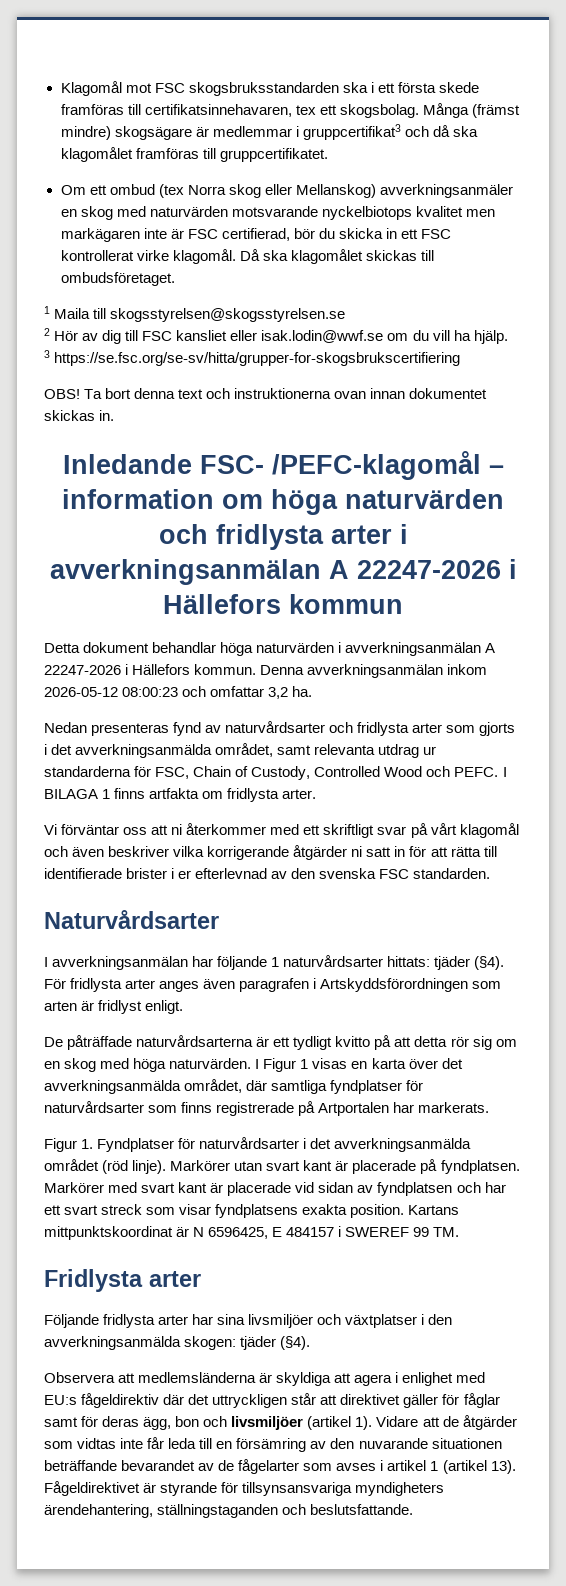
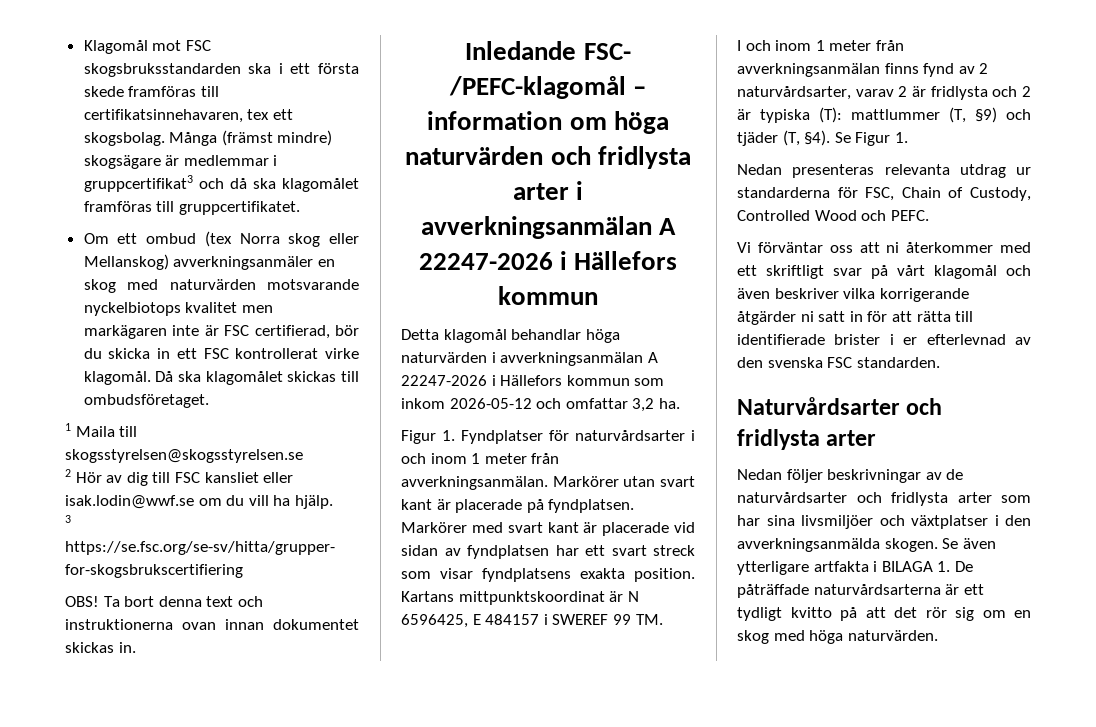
[83,642,150,653] dokument -> [443,329,507,343] klagomål
[194,664,444,678] kommun. Denna avverkningsanmälan -> [566,375,665,386] kommun som
[122,687,179,697] 08:00:23 -> (532, 403) none
[44,721,516,736] [44,743,312,758] Nedan presenteras fynd av naturvårdsarter och fridlysta arter som gjorts i det avverkningsanmälda området, samt -> [401,430,695,444] [401,453,560,464] [401,476,695,490] [401,499,635,513] [401,522,695,536] [401,545,695,559] [401,568,695,582] [401,591,639,605] [401,614,663,628] [737,40,904,51] [737,63,989,77] [737,86,1031,100] [737,107,1031,123] [737,130,908,146] [737,164,875,178] Figur 1. Fyndplatser för naturvårdsarter i och inom 1 meter från avverkningsanmälan. Markörer utan svart kant är placerade på fyndplatsen. Markörer med svart kant är placerade vid sidan av fyndplatsen har ett svart streck som visar fyndplatsens exakta position. Kartans mittpunktskoordinat är N 6596425, E 484157 i SWEREF 99 TM. // I och inom 1 meter från avverkningsanmälan finns fynd av 2 naturvårdsarter, varav 2 är fridlysta och 2 är typiska (T): mattlummer (T, §9) och tjäder (T, §4). Se Figur 1. // Nedan presenteras
[502,767,507,777] [44,788,317,802] I BILAGA 1 finns artfakta om fridlysta arter. -> (929, 215) none
[44,955,505,970] [44,978,502,992] [44,1000,184,1014] // I avverkningsanmälan har följande 1 naturvårdsarter hittats: tjäder (§4). För fridlysta arter anges även paragrafen i Artskyddsförordningen som arten är fridlyst enligt. // -> [906,398,943,415] [737,429,877,450] [737,469,964,483] [737,492,1031,506] [737,515,1031,529] [737,538,996,552] [737,561,951,575] och fridlysta arter // Nedan följer beskrivningar av de naturvårdsarter och fridlysta arter som har sina livsmiljöer och växtplatser i den avverkningsanmälda skogen. Se även ytterligare artfakta i BILAGA 1.
[414,1036,448,1047] detta -> [894,607,917,618] det
[255,1058,463,1072] [44,1079,424,1094] [44,1101,490,1116] [44,1137,472,1152] [44,1159,520,1174] [44,1182,506,1196] [44,1204,460,1218] [44,1226,460,1240] [44,1269,201,1292] [44,1314,453,1328] [44,1336,311,1350] [44,1372,486,1386] [44,1393,500,1408] [44,1415,517,1430] [44,1437,502,1452] [44,1459,516,1474] [44,1481,445,1496] [44,1504,414,1518] I Figur 1 visas en karta över det avverkningsanmälda området, där samtliga fyndplatser för naturvårdsarter som finns registrerade på Artportalen har markerats. // Figur 1. Fyndplatser för naturvårdsarter i det avverkningsanmälda området (röd linje). Markörer utan svart kant är placerade på fyndplatsen. Markörer med svart kant är placerade vid sidan av fyndplatsen och har ett svart streck som visar fyndplatsens exakta position. Kartans mittpunktskoordinat är N 6596425, E 484157 i SWEREF 99 TM. // Fridlysta arter // Följande fridlysta arter har sina livsmiljöer och växtplatser i den avverkningsanmälda skogen: tjäder (§4). // Observera att medlemsländerna är skyldiga att agera i enlighet med EU:s fågeldirektiv där det uttryckligen står att direktivet gäller för fåglar samt för deras ägg, bon och livsmiljöer (artikel 1). Vidare att de åtgärder som vidtas inte får leda till en försämring av den nuvarande situationen beträffande bevarandet av de fågelarter som avses i artikel 1 (artikel 13). Fågeldirektivet är styrande för tillsynsansvariga myndigheters ärendehantering, ställningstaganden och beslutsfattande. -> (938, 635) none

